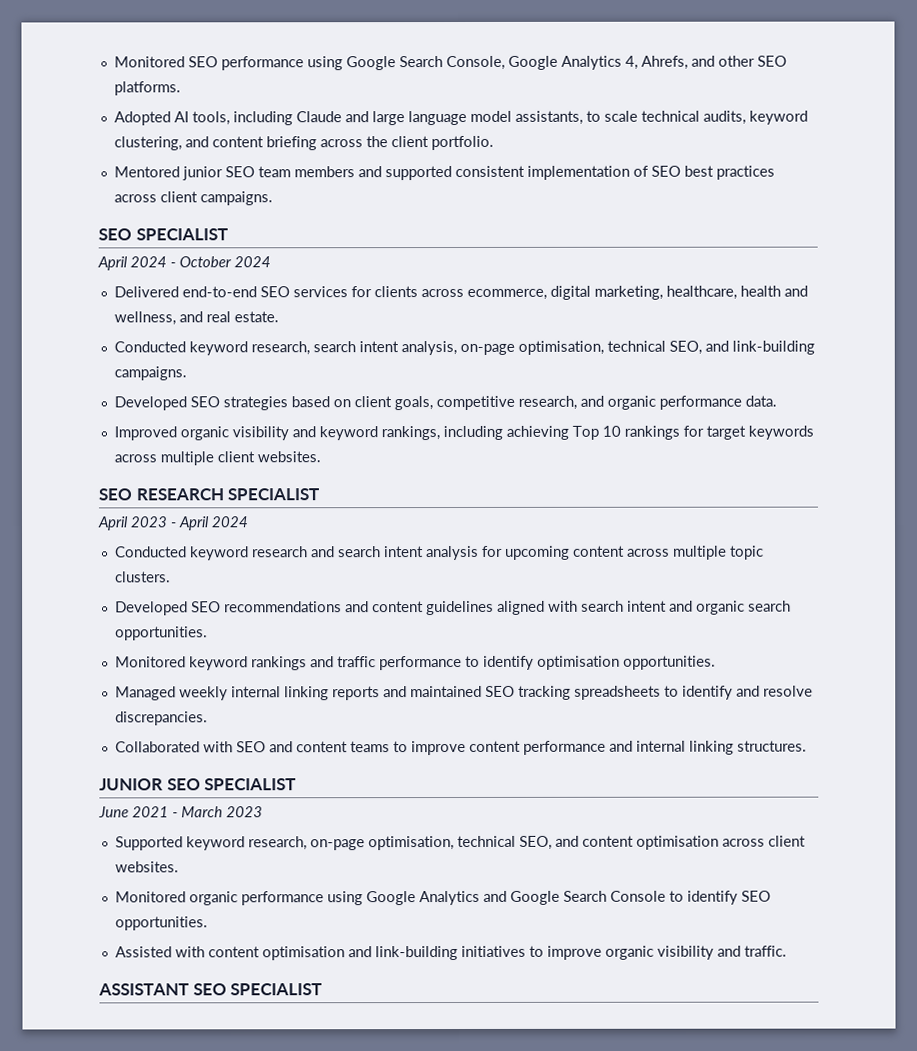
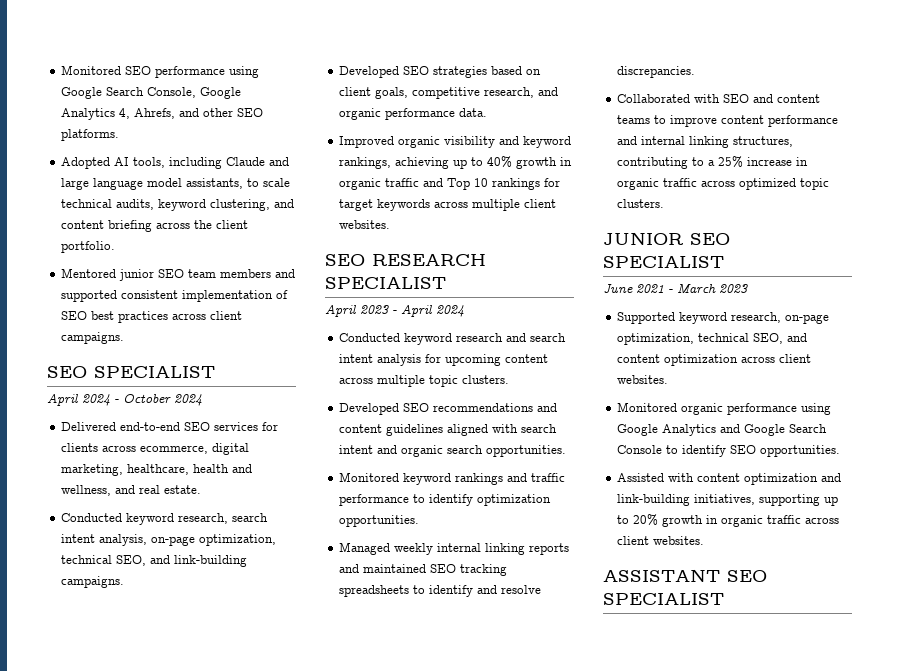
[517,340,604,355] optimisation, -> [199,534,277,546] optimization,
[442,425,569,441] including achieving -> [395,156,573,169] [339,178,444,190] achieving up to 40% growth in organic traffic and
[536,655,620,670] optimisation -> [477,494,552,506] optimization
[736,740,807,752] structures. -> [733,136,794,147] [617,156,809,169] [617,178,830,190] [617,199,665,208] structures, contributing to a 25% increase in organic traffic across optimized topic clusters.
[367,836,454,851] optimisation, -> [617,333,695,345] optimization,
[635,835,719,850] optimisation -> [664,354,739,366] optimization
[261,945,787,961] optimisation and link-building initiatives to improve organic visibility and traffic. -> [744,473,842,485] [617,494,839,506] [617,514,840,527] [617,536,705,545] optimization and link-building initiatives, supporting up to 20% growth in organic traffic across client websites.

